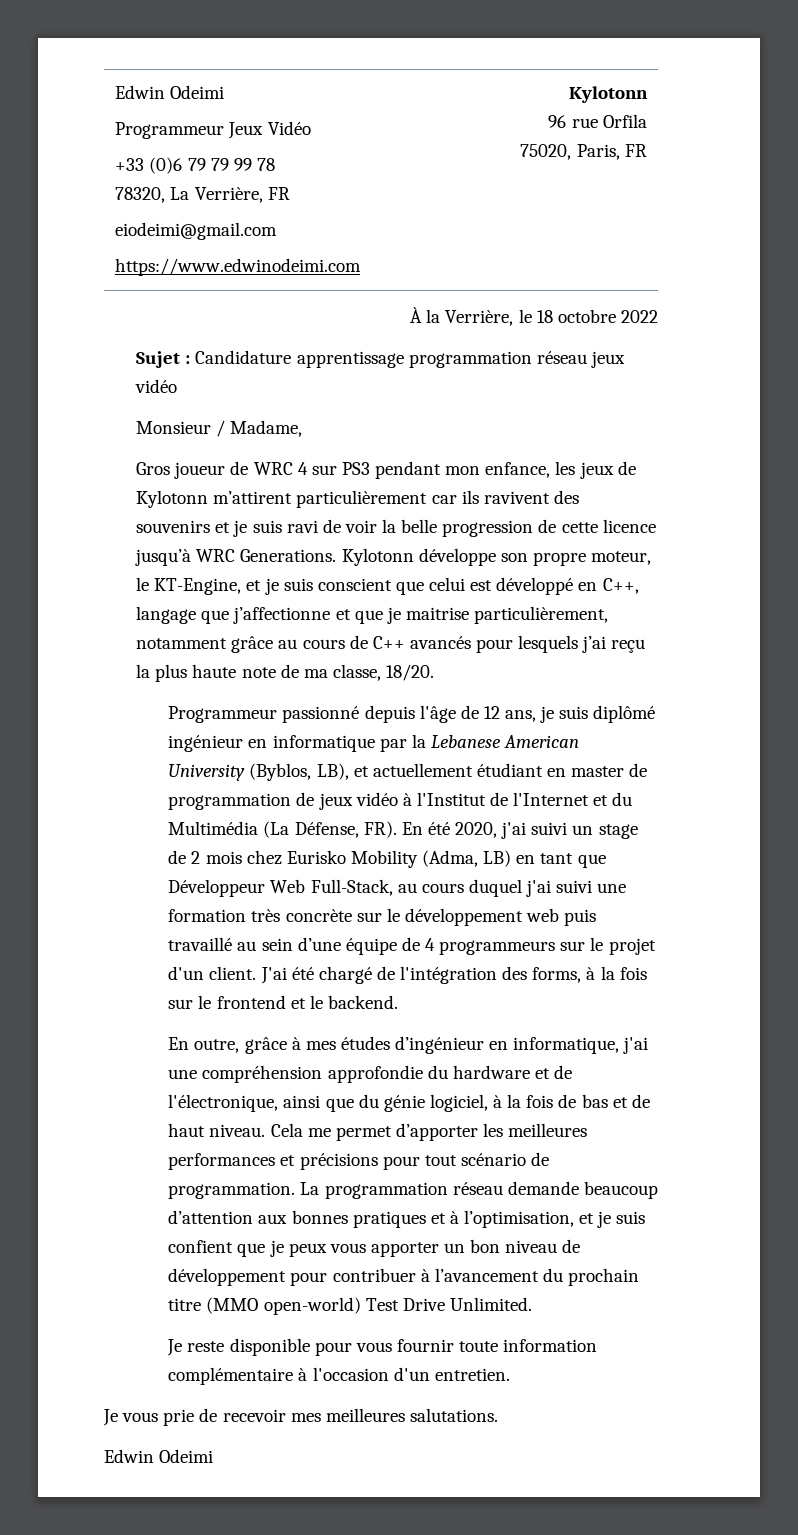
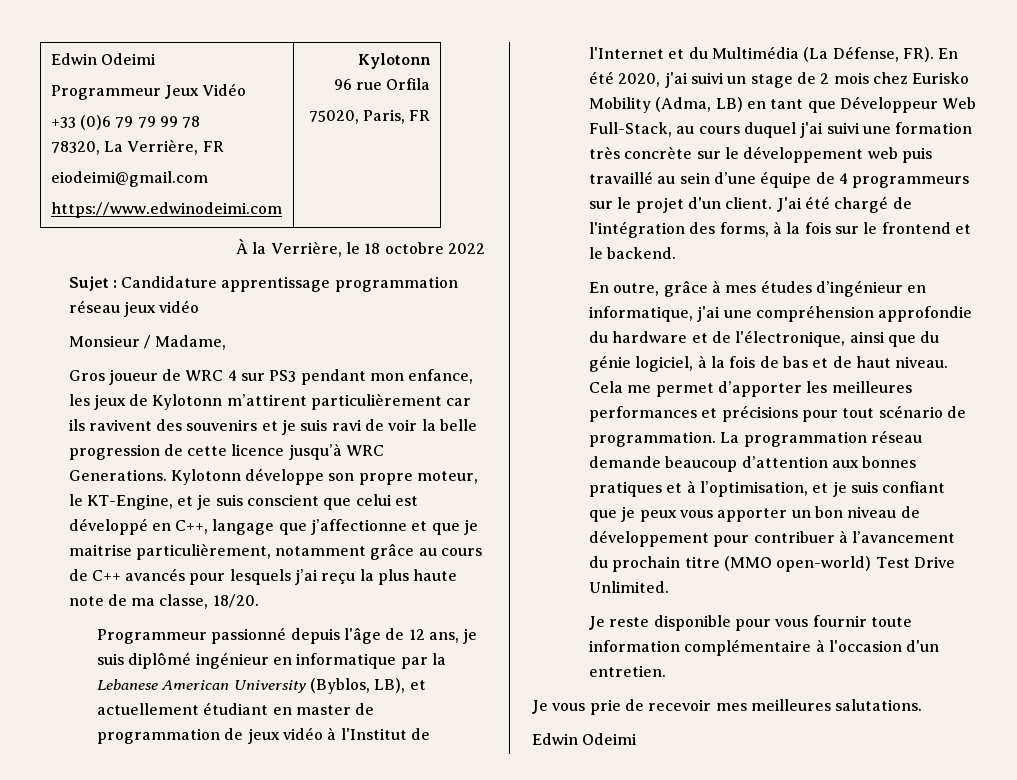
[168,1240,234,1253] confient -> [882,481,946,493] confiant

